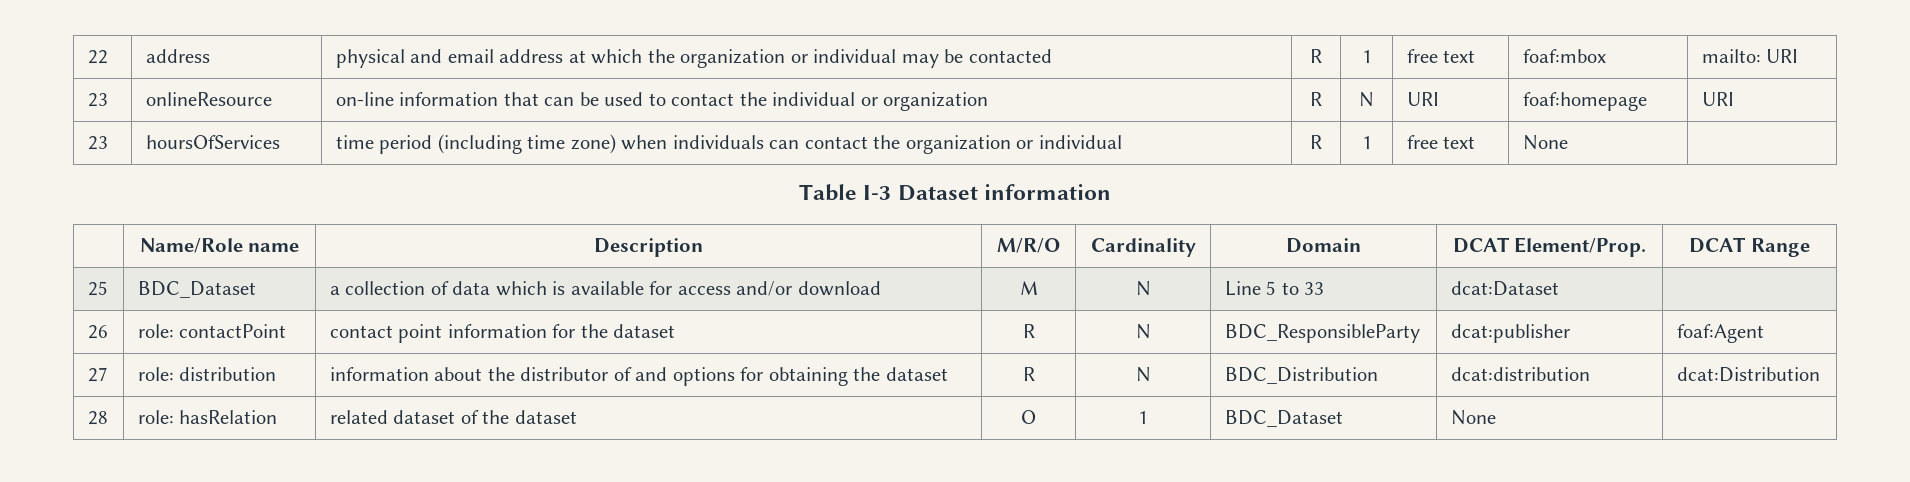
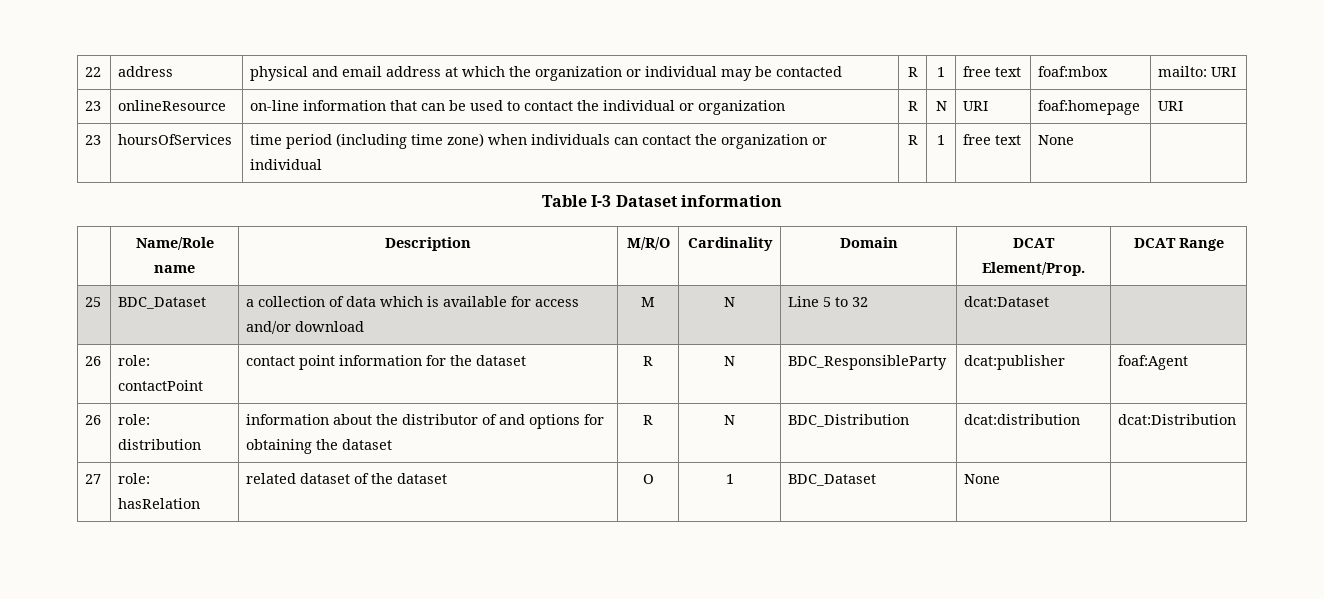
[1304,282,1325,295] 33 -> [852,297,869,307] 32
[87,367,108,382] 27 -> [85,415,102,425] 26
[87,411,108,425] 28 -> [85,474,102,484] 27

